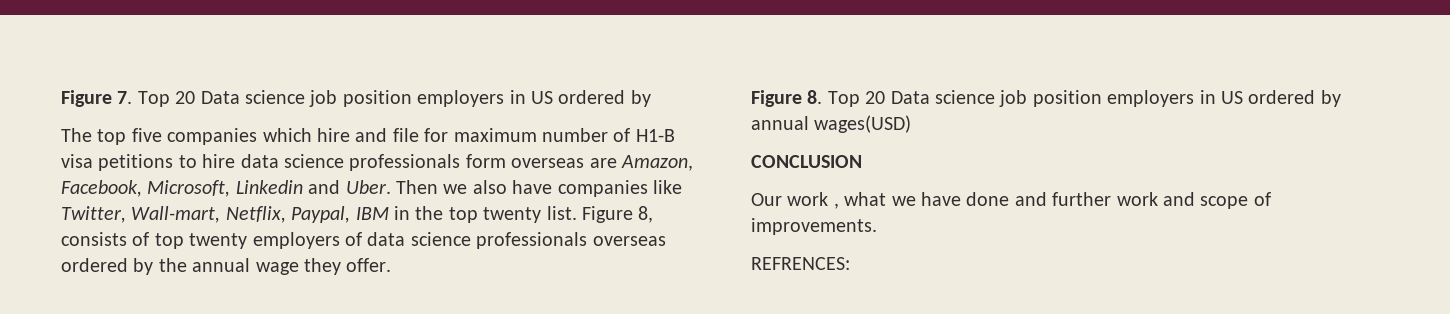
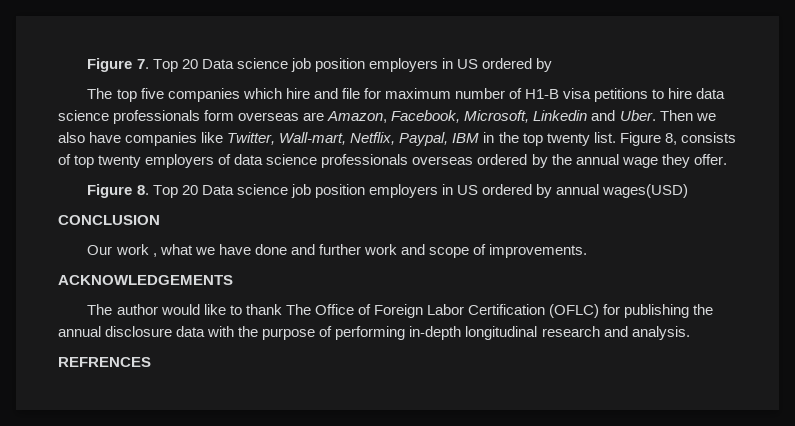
[751,257,850,270] REFRENCES: -> [58,275,233,285] [87,304,714,318] [58,326,690,340] [58,357,151,367] ACKNOWLEDGEMENTS // The author would like to thank The Office of Foreign Labor Certification (OFLC) for publishing the annual disclosure data with the purpose of performing in-depth longitudinal research and analysis. // REFRENCES

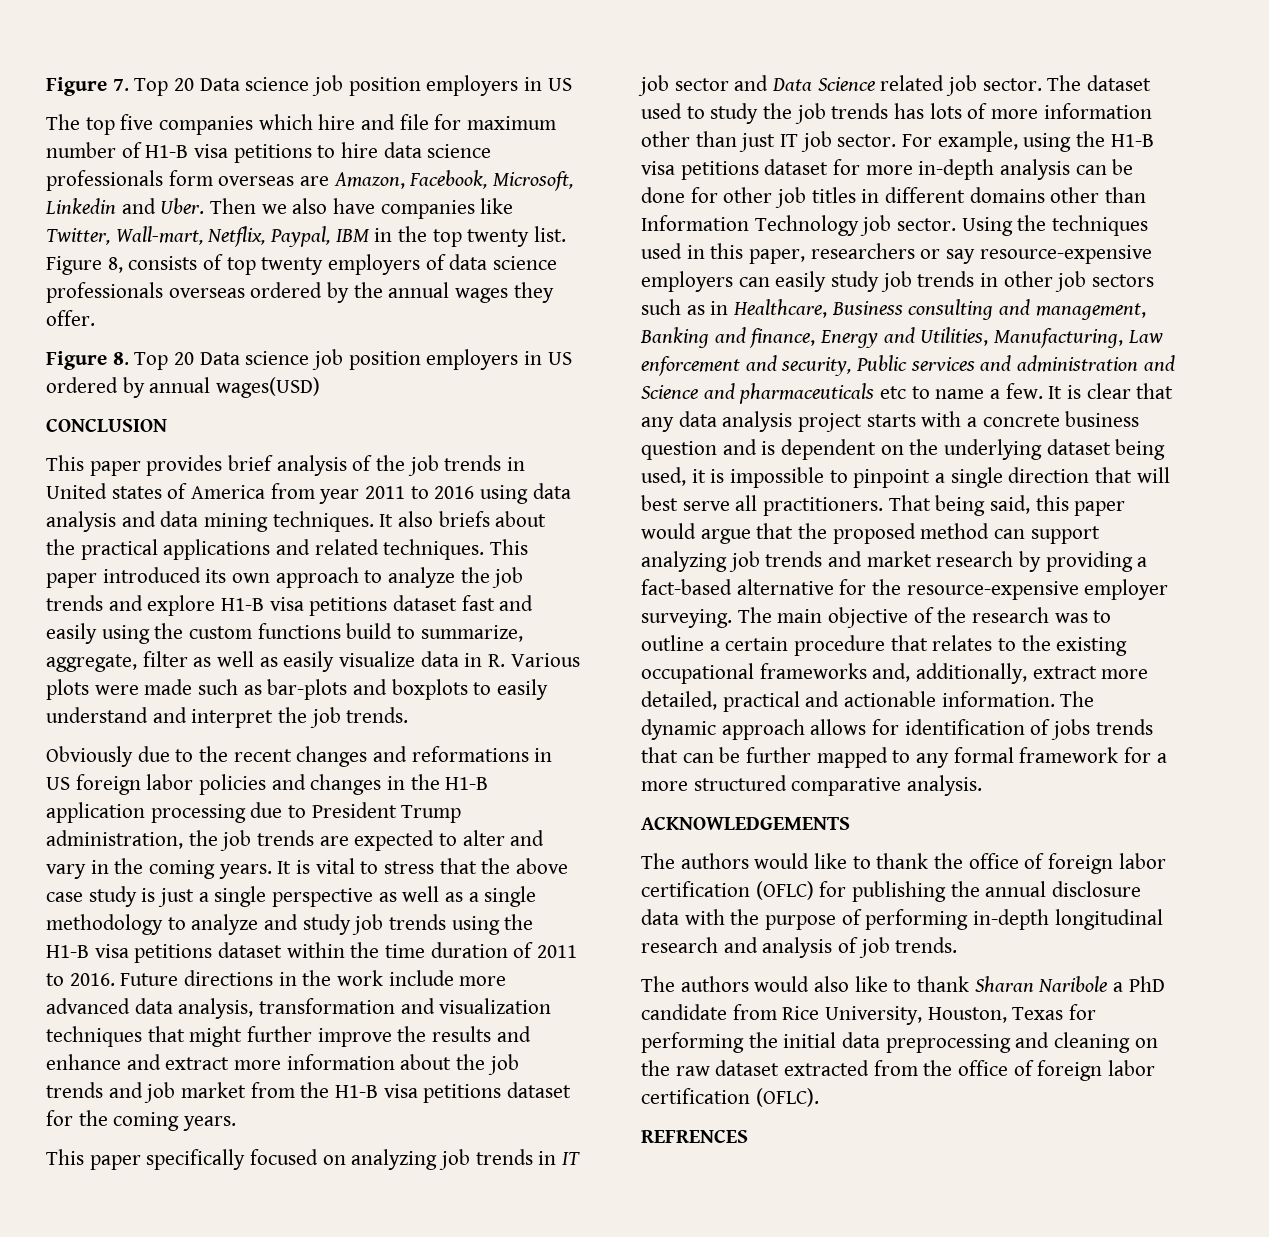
[481,58,553,72] ordered by -> (572, 84) none
[621,157,658,168] wage -> [455,288,509,303] wages
[87,244,588,258] Our work , what we have done and further work and scope of improvements. -> [46,455,526,476] [46,483,571,504] [46,511,547,532] [46,539,529,560] [46,567,524,588] [46,595,534,616] [46,623,523,644] [46,651,580,672] [46,679,549,700] [46,707,409,728] [46,746,553,767] [46,774,489,795] [46,802,462,823] [46,830,545,851] [46,858,569,879] [46,886,537,907] [46,914,534,935] [46,942,578,963] [46,970,507,986] [46,998,552,1019] [46,1026,531,1047] [46,1054,519,1075] [46,1082,572,1103] [46,1110,237,1131] [46,1149,581,1170] [638,75,1152,96] [641,103,1152,124] [641,131,1154,152] [641,159,1134,180] [641,187,1147,208] [641,215,1149,236] [641,243,1152,264] [641,271,1155,292] [641,299,1146,320] [640,327,1163,348] [641,355,1175,376] [641,383,1174,404] [641,411,1140,432] [641,439,1166,460] [641,467,1170,488] [641,495,1126,516] [641,523,1100,544] [641,551,1148,572] [641,579,1169,600] [641,607,1112,628] [641,635,1128,656] [641,663,1149,684] [641,691,1095,712] [641,719,1153,740] [641,747,1167,768] [641,775,983,796] This paper provides brief analysis of the job trends in United states of America from year 2011 to 2016 using data analysis and data mining techniques. It also briefs about the practical applications and related techniques. This paper introduced its own approach to analyze the job trends and explore H1-B visa petitions dataset fast and easily using the custom functions build to summarize, aggregate, filter as well as easily visualize data in R. Various plots were made such as bar-plots and boxplots to easily understand and interpret the job trends. // Obviously due to the recent changes and reformations in US foreign labor policies and changes in the H1-B application processing due to President Trump administration, the job trends are expected to alter and vary in the coming years. It is vital to stress that the above case study is just a single perspective as well as a single methodology to analyze and study job trends using the H1-B visa petitions dataset within the time duration of 2011 to 2016. Future directions in the work include more advanced data analysis, transformation and visualization techniques that might further improve the results and enhance and extract more information about the job trends and job market from the H1-B visa petitions dataset for the coming years. // This paper specifically focused on analyzing job trends in IT job sector and Data Science related job sector. The dataset used to study the job trends has lots of more information other than just IT job sector. For example, using the H1-B visa petitions dataset for more in-depth analysis can be done for other job titles in different domains other than Information Technology job sector. Using the techniques used in this paper, researchers or say resource-expensive employers can easily study job trends in other job sectors such as in Healthcare, Business consulting and management, Banking and finance, Energy and Utilities, Manufacturing, Law enforcement and security, Public services and administration and Science and pharmaceuticals etc to name a few. It is clear that any data analysis project starts with a concrete business question and is dependent on the underlying dataset being used, it is impossible to pinpoint a single direction that will best serve all practitioners. That being said, this paper would argue that the proposed method can support analyzing job trends and market research by providing a fact-based alternative for the resource-expensive employer surveying. The main objective of the research was to outline a certain procedure that relates to the existing occupational frameworks and, additionally, extract more detailed, practical and actionable information. The dynamic approach allows for identification of jobs trends that can be further mapped to any formal framework for a more structured comparative analysis.
[116,304,158,315] author -> [680,853,749,869] authors
[285,304,545,318] The Office of Foreign Labor Certification -> [934,853,1166,874] [641,881,750,897] the office of foreign labor certification
[631,326,690,340] analysis. -> [762,937,958,958] [641,976,1165,992] [641,1004,1097,1025] [641,1032,1158,1053] [641,1060,1156,1081] [641,1088,819,1107] analysis of job trends. // The authors would also like to thank Sharan Naribole a PhD candidate from Rice University, Houston, Texas for performing the initial data preprocessing and cleaning on the raw dataset extracted from the office of foreign labor certification (OFLC).

